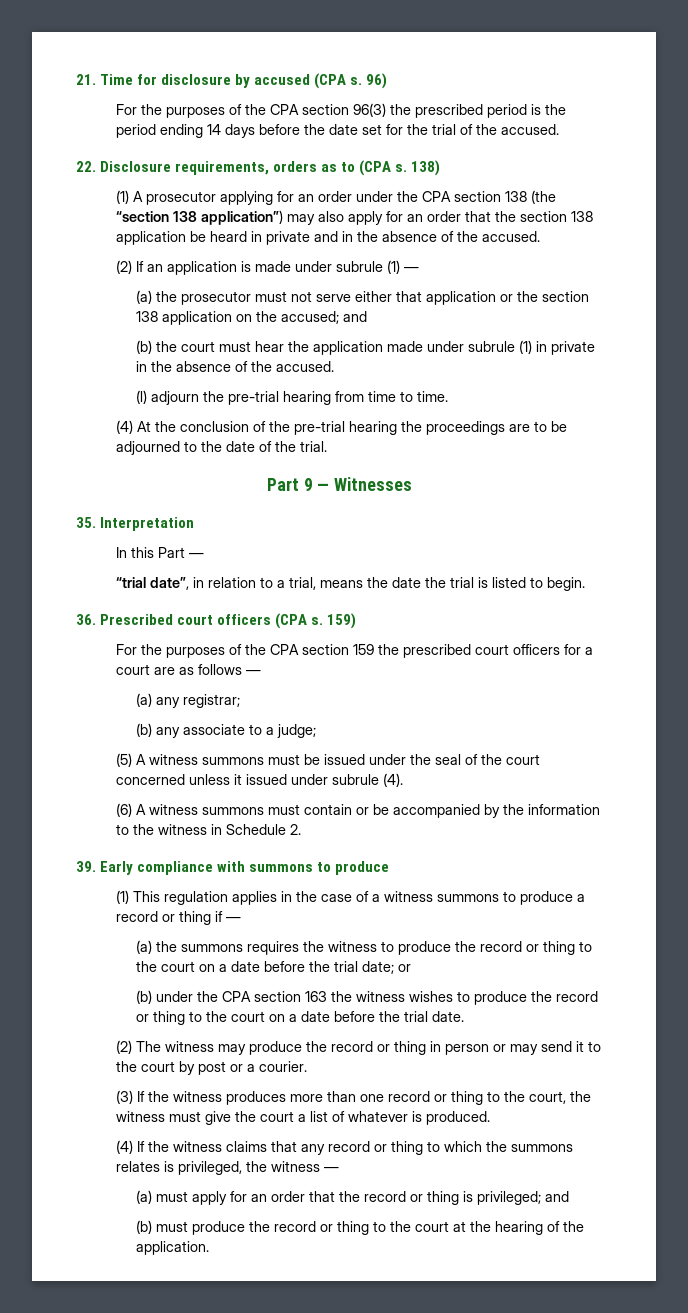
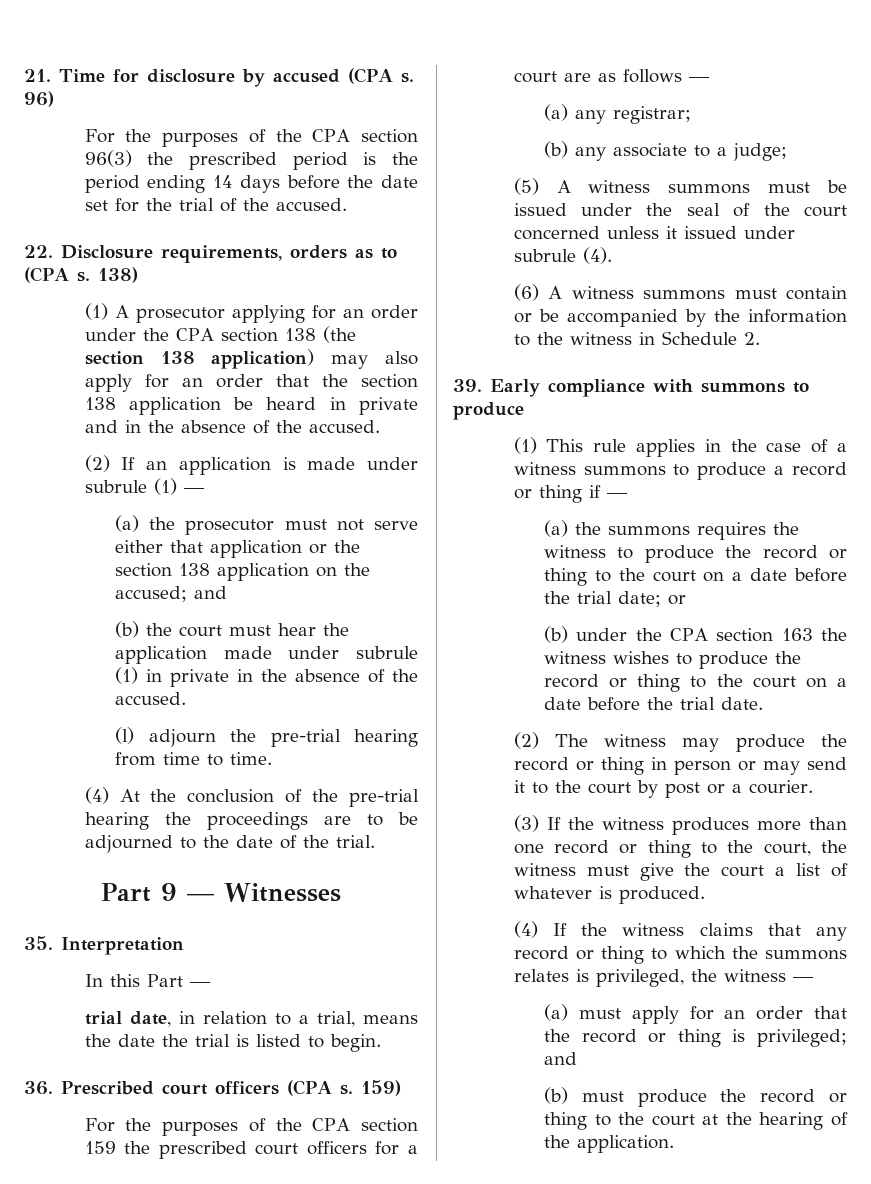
[115,210,283,225] “section 138 application”) -> [84,349,315,369] section 138 application)
[115,577,189,590] “trial date”, -> [84,1011,171,1027] trial date,
[163,891,228,905] regulation -> [593,439,627,452] rule

